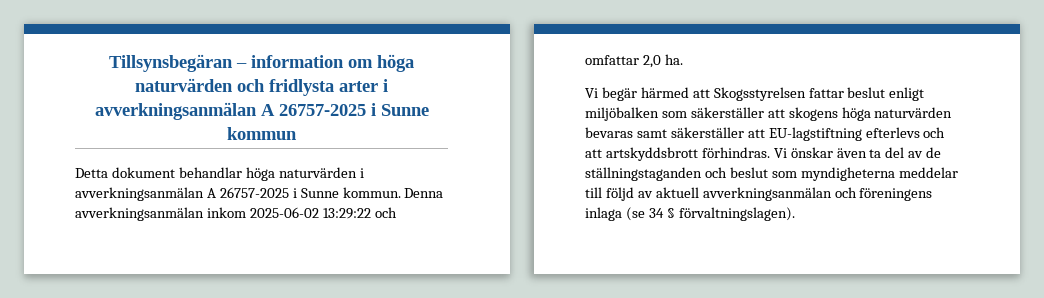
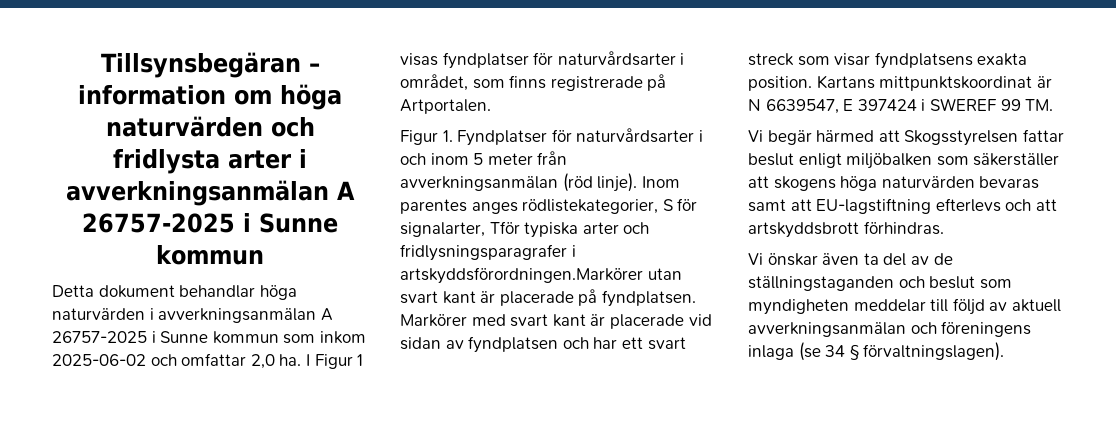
[342,187,444,198] [75,207,204,221] kommun. Denna avverkningsanmälan -> [212,331,316,344] kommun som
[322,208,371,219] 13:29:22 -> (146, 360) none
(683, 59) none -> [305,354,364,369] [400,51,685,69] [400,74,667,91] [400,99,491,114] [400,128,703,146] [400,151,568,165] [400,173,680,192] [400,198,698,214] [400,221,650,238] [400,244,576,261] [400,267,682,284] [400,289,696,307] [400,314,712,329] [400,336,686,353] [748,52,1028,69] [748,75,1052,91] [748,98,1054,114] I Figur 1 visas fyndplatser för naturvårdsarter i området, som finns registrerade på Artportalen. // Figur 1. Fyndplatser för naturvårdsarter i och inom 5 meter från avverkningsanmälan (röd linje). Inom parentes anges rödlistekategorier, S för signalarter, Tför typiska arter och fridlysningsparagrafer i artskyddsförordningen.Markörer utan svart kant är placerade på fyndplatsen. Markörer med svart kant är placerade vid sidan av fyndplatsen och har ett svart streck som visar fyndplatsens exakta position. Kartans mittpunktskoordinat är N 6639547, E 397424 i SWEREF 99 TM.
[670,127,744,138] säkerställer -> (786, 205) none
(770, 152) none -> (944, 228) //
[800,167,895,181] myndigheterna -> [748,299,849,315] myndigheten

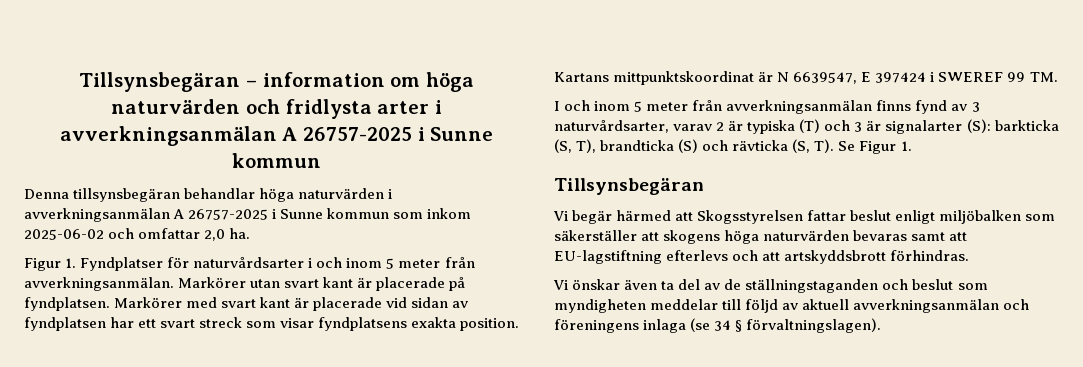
[52,285,175,298] Detta dokument -> [24,188,181,202] Denna tillsynsbegäran
[305,354,364,369] [400,51,685,69] [400,74,667,91] [400,99,491,114] I Figur 1 visas fyndplatser för naturvårdsarter i området, som finns registrerade på Artportalen. -> (251, 233) none
[400,173,680,192] [400,198,698,214] [400,221,650,238] [400,244,576,261] [400,267,643,284] avverkningsanmälan (röd linje). Inom parentes anges rödlistekategorier, S för signalarter, Tför typiska arter och fridlysningsparagrafer i artskyddsförordningen.Markörer -> [24,277,247,291] avverkningsanmälan. Markörer
[562,337,589,349] och -> (106, 324) none
(1054, 105) none -> [554,100,980,114] [554,119,1059,134] [554,139,912,154] [554,178,704,195] // I och inom 5 meter från avverkningsanmälan finns fynd av 3 naturvårdsarter, varav 2 är typiska (T) och 3 är signalarter (S): barkticka (S, T), brandticka (S) och rävticka (S, T). Se Figur 1. // Tillsynsbegäran

